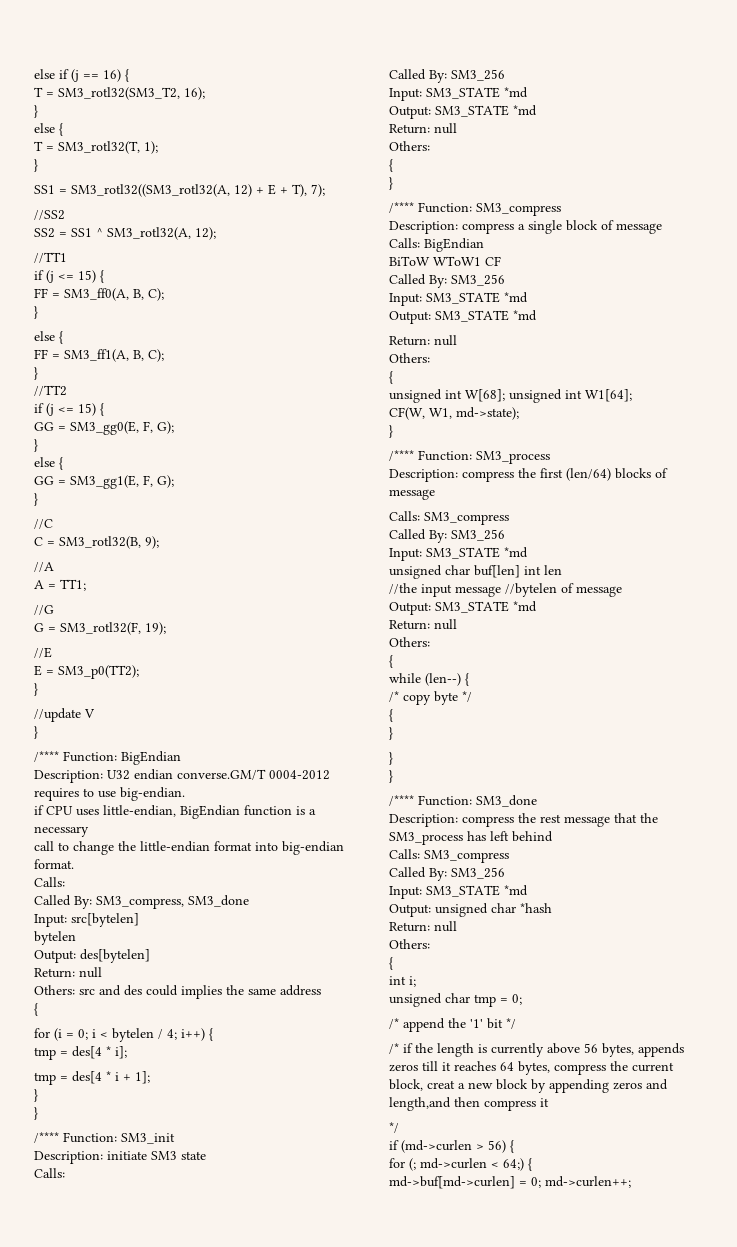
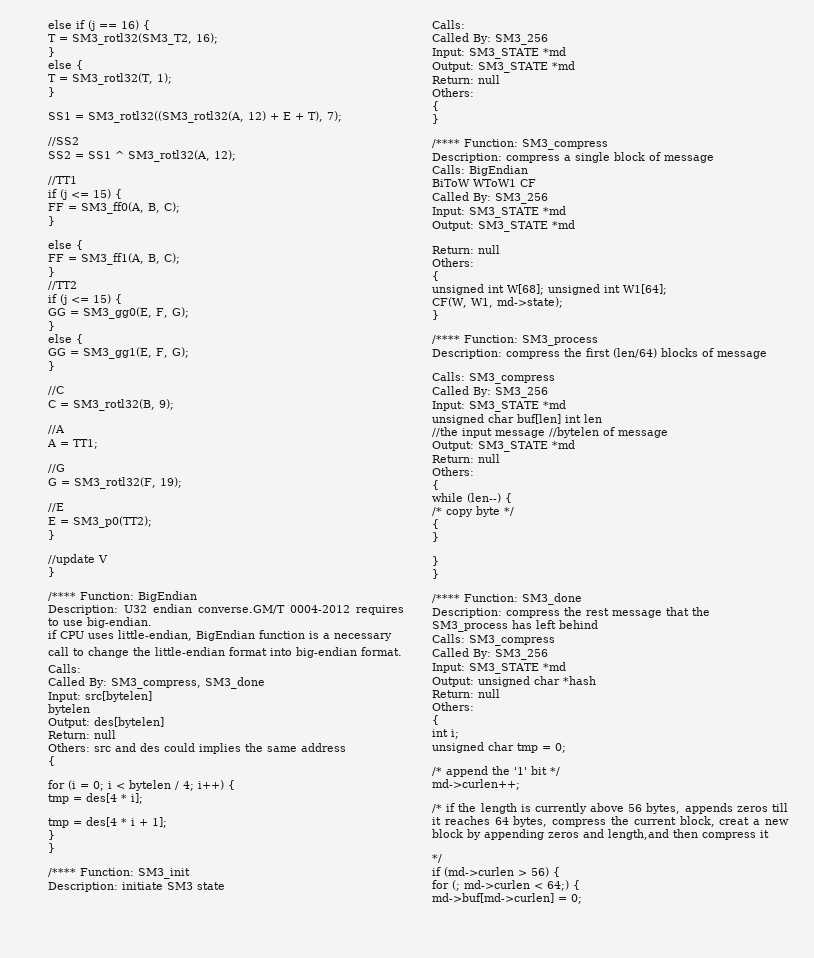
(516, 1023) none -> [432,779,520,790] // md->curlen++;
[545,1176,631,1188] md->curlen++; -> (582, 899) none

